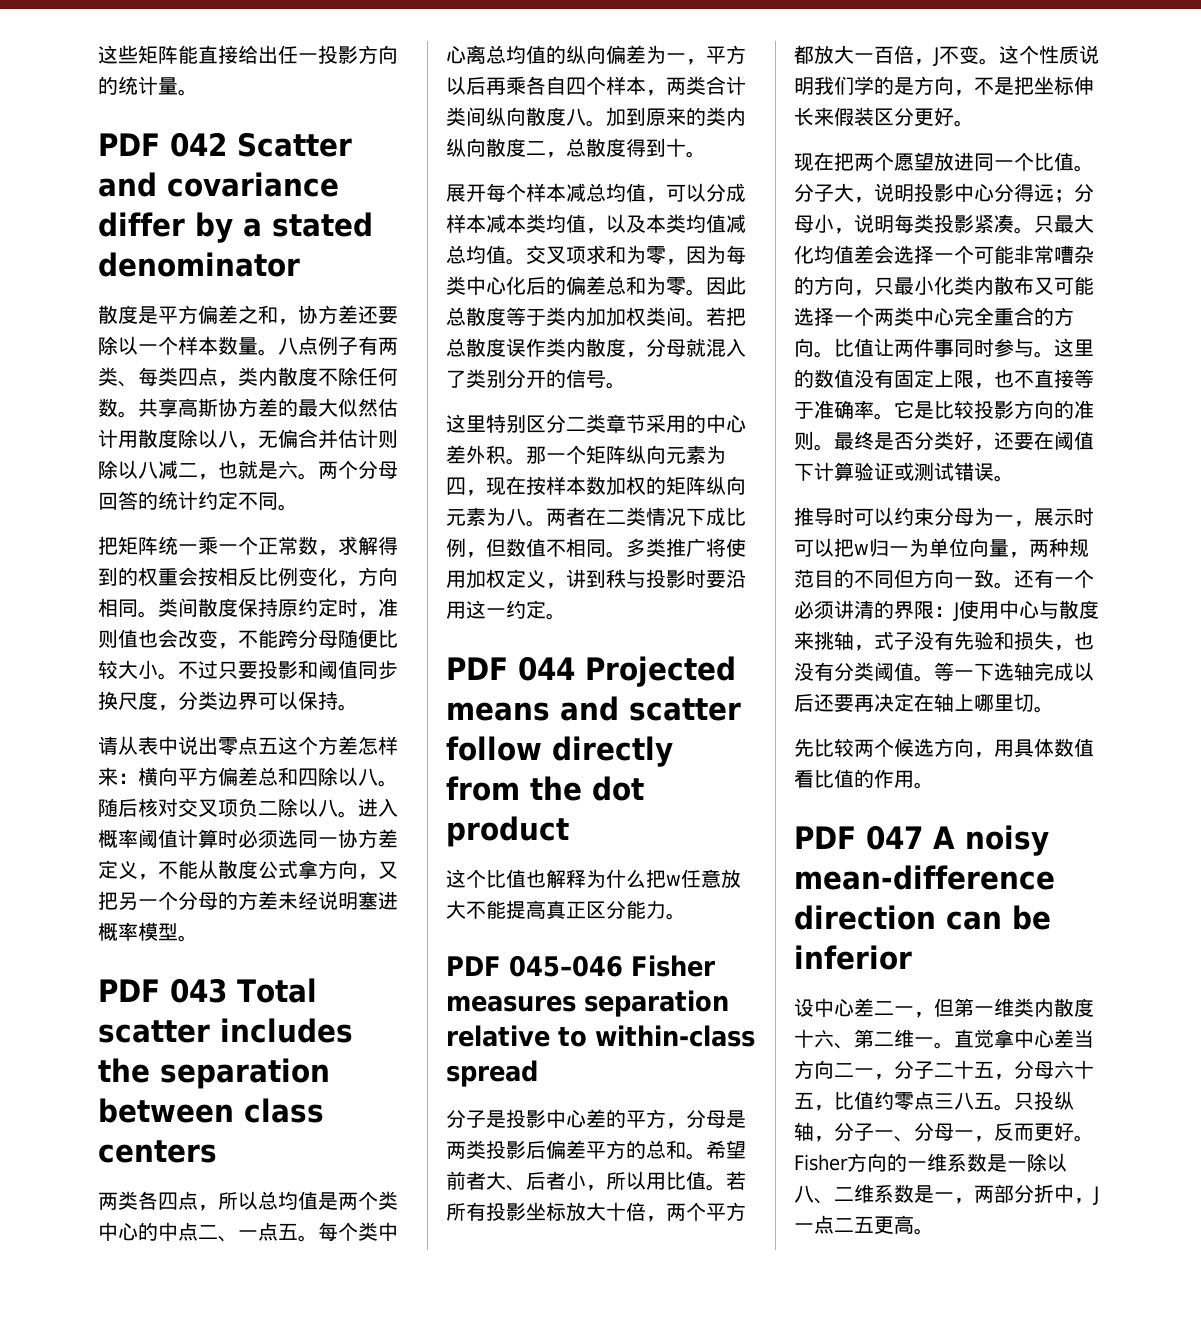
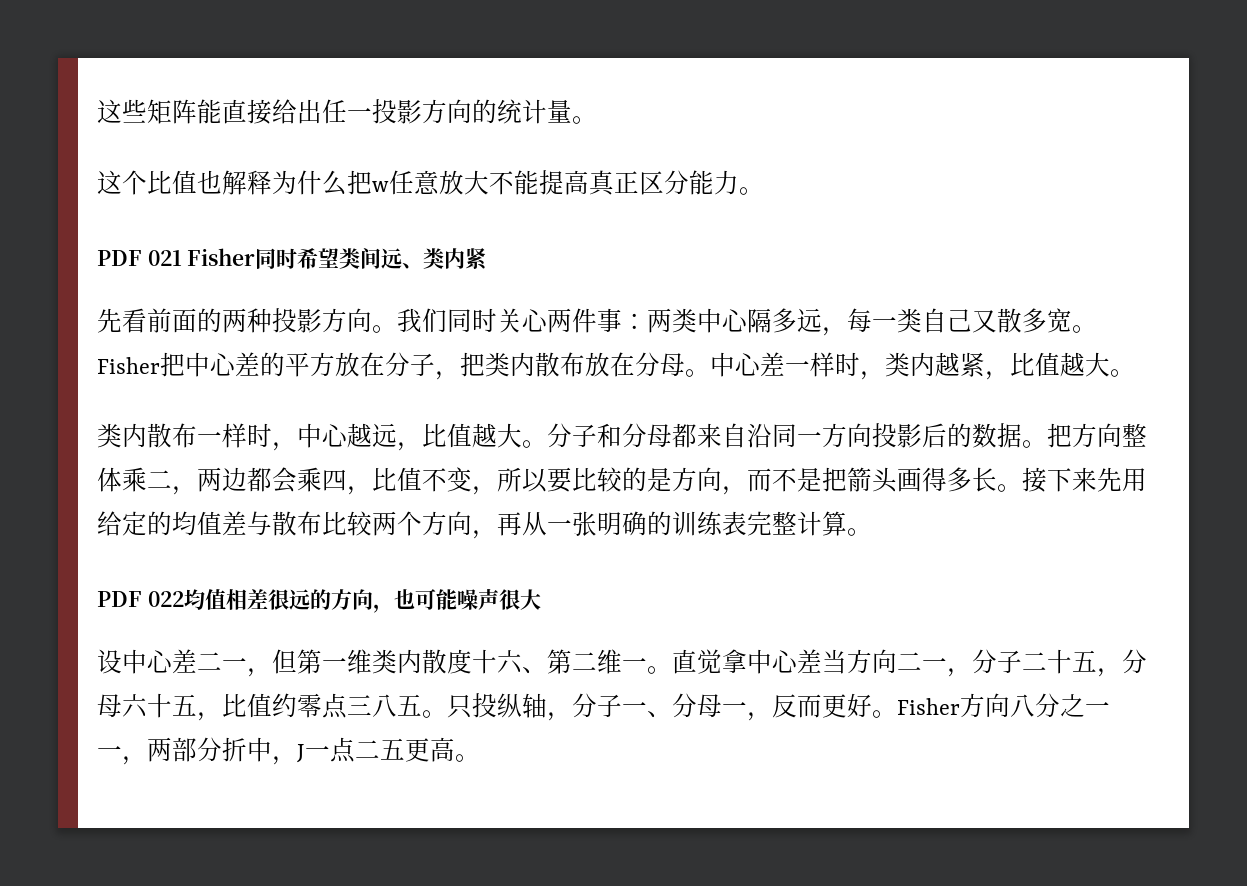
[98,132,352,157] [98,172,339,197] [98,212,373,243] [98,252,300,277] [98,305,398,325] [98,336,398,356] [98,367,398,387] [98,398,398,418] [98,429,398,449] [98,460,398,480] [98,491,298,511] [98,536,398,556] [98,567,398,587] [98,598,398,618] [98,629,398,649] [98,660,398,680] [98,691,358,711] [98,736,398,756] [98,767,398,787] [98,798,398,818] [98,829,398,848] [98,860,398,880] [98,891,398,910] [98,922,198,942] [98,978,317,1003] [98,1018,353,1043] [98,1058,330,1089] [98,1098,324,1123] [98,1140,217,1163] [98,1191,398,1211] [98,1222,398,1242] [446,45,746,65] [446,76,746,96] [446,107,746,127] [446,138,706,158] [446,183,746,203] [446,214,746,234] [446,245,746,265] [446,276,746,296] [446,307,746,327] [446,338,746,358] [446,369,626,389] [446,414,746,433] [446,445,726,465] [446,476,746,496] [446,507,746,527] [446,538,746,558] [446,569,746,589] [446,600,566,620] [446,656,736,687] [446,696,741,721] [446,736,673,767] [446,776,644,801] [446,816,569,847] // PDF 042 Scatter and covariance differ by a stated denominator // 散度是平方偏差之和，协方差还要除以一个样本数量。八点例子有两类、每类四点，类内散度不除任何数。共享高斯协方差的最大似然估计用散度除以八，无偏合并估计则除以八减二，也就是六。两个分母回答的统计约定不同。 // 把矩阵统一乘一个正常数，求解得到的权重会按相反比例变化，方向相同。类间散度保持原约定时，准则值也会改变，不能跨分母随便比较大小。不过只要投影和阈值同步换尺度，分类边界可以保持。 // 请从表中说出零点五这个方差怎样来：横向平方偏差总和四除以八。随后核对交叉项负二除以八。进入概率阈值计算时必须选同一协方差定义，不能从散度公式拿方向，又把另一个分母的方差未经说明塞进概率模型。 // PDF 043 Total scatter includes the separation between class centers // 两类各四点，所以总均值是两个类中心的中点二、一点五。每个类中心离总均值的纵向偏差为一，平方以后再乘各自四个样本，两类合计类间纵向散度八。加到原来的类内纵向散度二，总散度得到十。 // 展开每个样本减总均值，可以分成样本减本类均值，以及本类均值减总均值。交叉项求和为零，因为每类中心化后的偏差总和为零。因此总散度等于类内加加权类间。若把总散度误作类内散度，分母就混入了类别分开的信号。 // 这里特别区分二类章节采用的中心差外积。那一个矩阵纵向元素为四，现在按样本数加权的矩阵纵向元素为八。两者在二类情况下成比例，但数值不相同。多类推广将使用加权定义，讲到秩与投影时要沿用这一约定。 // PDF 044 Projected means and scatter follow directly from the dot product -> (597, 120) none
[509,955,715,977] [446,990,729,1017] [446,1025,755,1047] [446,1060,538,1087] [446,1109,746,1129] [446,1140,746,1160] [446,1171,746,1191] [446,1202,746,1222] [794,45,1099,66] [794,76,1094,96] [794,107,974,127] [794,152,1094,172] [794,183,1094,203] [794,214,1094,234] [794,245,1094,264] [794,276,1094,296] [794,307,1074,326] [794,338,1094,358] [794,369,1094,389] [794,400,1094,420] [794,431,1094,451] [794,462,1014,482] [794,507,1094,527] [794,538,1089,558] [794,569,1094,589] [794,600,1099,621] [794,631,1094,651] [794,662,1094,682] [794,693,1054,713] [794,738,1094,758] [794,769,934,789] [794,825,1049,856] [794,865,1055,890] [794,905,1051,930] [794,945,912,970] 045–046 Fisher measures separation relative to within-class spread // 分子是投影中心差的平方，分母是两类投影后偏差平方的总和。希望前者大、后者小，所以用比值。若所有投影坐标放大十倍，两个平方都放大一百倍，J不变。这个性质说明我们学的是方向，不是把坐标伸长来假装区分更好。 // 现在把两个愿望放进同一个比值。分子大，说明投影中心分得远；分母小，说明每类投影紧凑。只最大化均值差会选择一个可能非常嘈杂的方向，只最小化类内散布又可能选择一个两类中心完全重合的方向。比值让两件事同时参与。这里的数值没有固定上限，也不直接等于准确率。它是比较投影方向的准则。最终是否分类好，还要在阈值下计算验证或测试错误。 // 推导时可以约束分母为一，展示时可以把w归一为单位向量，两种规范目的不同但方向一致。还有一个必须讲清的界限：J使用中心与散度来挑轴，式子没有先验和损失，也没有分类阈值。等一下选轴完成以后还要再决定在轴上哪里切。 // 先比较两个候选方向，用具体数值看比值的作用。 // PDF 047 A noisy mean-difference direction can be inferior -> [147,248,487,270] [97,308,1097,336] [97,352,1135,380] [97,423,1147,451] [97,467,1147,495] [97,511,872,539] [97,589,541,613] 021 Fisher同时希望类间远、类内紧 // 先看前面的两种投影方向。我们同时关心两件事：两类中心隔多远，每一类自己又散多宽。Fisher把中心差的平方放在分子，把类内散布放在分母。中心差一样时，类内越紧，比值越大。 // 类内散布一样时，中心越远，比值越大。分子和分母都来自沿同一方向投影后的数据。把方向整体乘二，两边都会乘四，比值不变，所以要比较的是方向，而不是把箭头画得多长。接下来先用给定的均值差与散布比较两个方向，再从一张明确的训练表完整计算。 // PDF 022均值相差很远的方向，也可能噪声很大
[886,1153,1067,1172] [794,1184,934,1204] 的一维系数是一除以八、二维系数是 -> [1010,693,1110,718] 八分之一

